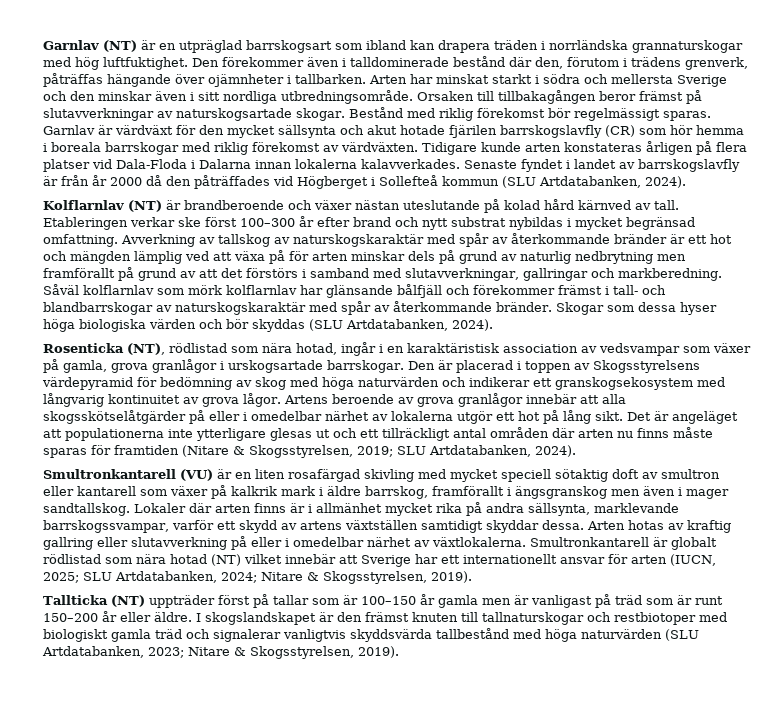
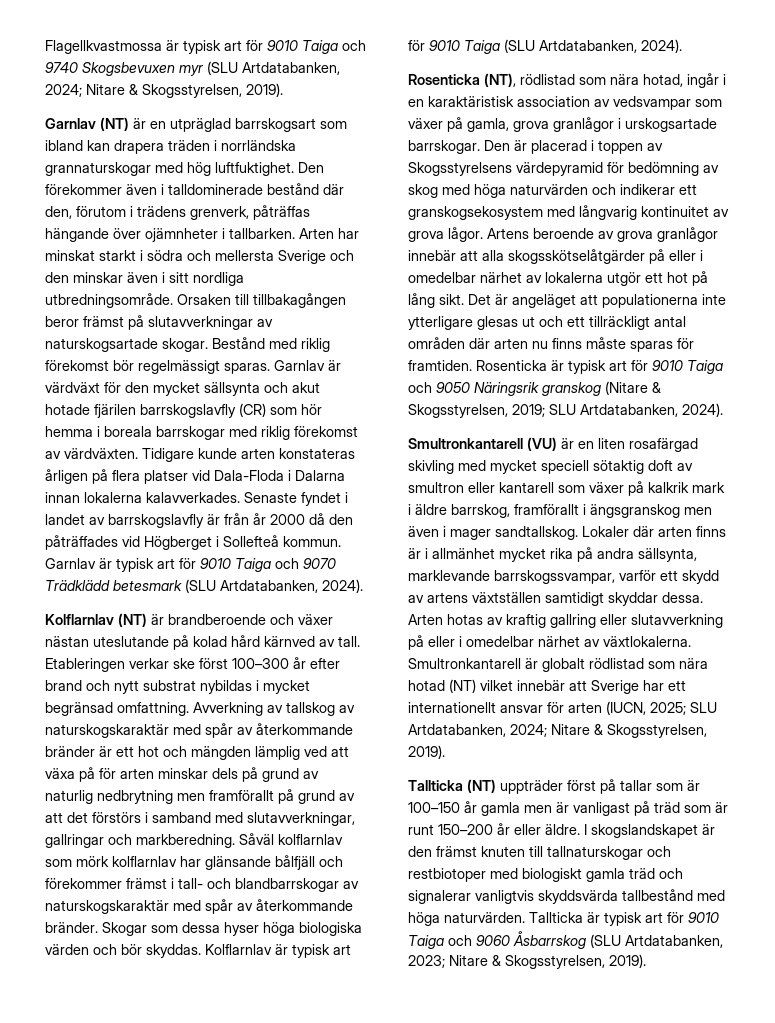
(43, 45) none -> [45,40,366,54] [45,61,340,76] [45,83,283,98] Flagellkvastmossa är typisk art för 9010 Taiga och 9740 Skogsbevuxen myr (SLU Artdatabanken, 2024; Nitare & Skogsstyrelsen, 2019). //
[442,176,499,186] kommun -> [283,536,341,547] [45,558,337,572] [45,580,182,591] kommun. Garnlav är typisk art för 9010 Taiga och 9070 Trädklädd betesmark
[252,319,305,332] skyddas -> [146,944,351,958] [408,40,500,54] skyddas. Kolflarnlav är typisk art för 9010 Taiga
[114,445,179,455] framtiden -> [408,360,723,374] [408,382,601,396] framtiden. Rosenticka är typisk art för 9010 Taiga och 9050 Näringsrik granskog
[581,629,662,639] naturvärden -> [444,912,720,926] [408,931,586,949] naturvärden. Tallticka är typisk art för 9010 Taiga och 9060 Åsbarrskog

